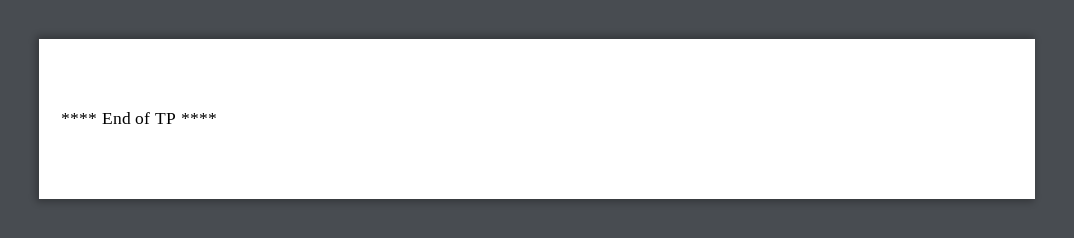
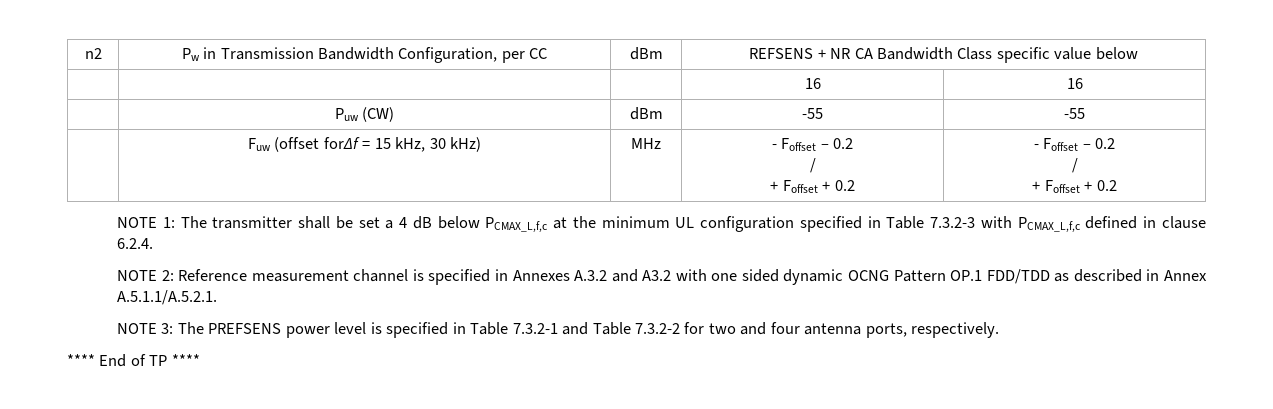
(61, 118) none -> [84,48,102,59] [181,47,548,63] [629,47,663,60] [749,47,1138,63] [804,78,821,89] [1066,78,1083,89] [334,107,395,122] [629,107,663,120] [802,108,823,119] [1064,108,1085,119] [247,137,482,152] [631,138,661,149] [771,138,854,151] [809,158,816,173] [770,180,855,193] [1033,138,1116,151] [1071,158,1078,173] [1032,180,1117,193] [117,216,1206,232] [117,238,154,249] [117,269,1208,285] [117,290,218,305] [117,322,1000,338] n2 | Pw in Transmission Bandwidth Configuration, per CC | dBm | REFSENS + NR CA Bandwidth Class specific value below // | | | 16 | 16 // | Puw (CW) | dBm | -55 | -55 // | Fuw (offset forΔf = 15 kHz, 30 kHz) | MHz | - Foffset – 0.2 // / // + Foffset + 0.2 | - Foffset – 0.2 // / // + Foffset + 0.2 // NOTE 1: The transmitter shall be set a 4 dB below PCMAX_L,f,c at the minimum UL configuration specified in Table 7.3.2-3 with PCMAX_L,f,c defined in clause 6.2.4. // NOTE 2: Reference measurement channel is specified in Annexes A.3.2 and A3.2 with one sided dynamic OCNG Pattern OP.1 FDD/TDD as described in Annex A.5.1.1/A.5.2.1. // NOTE 3: The PREFSENS power level is specified in Table 7.3.2-1 and Table 7.3.2-2 for two and four antenna ports, respectively. //

